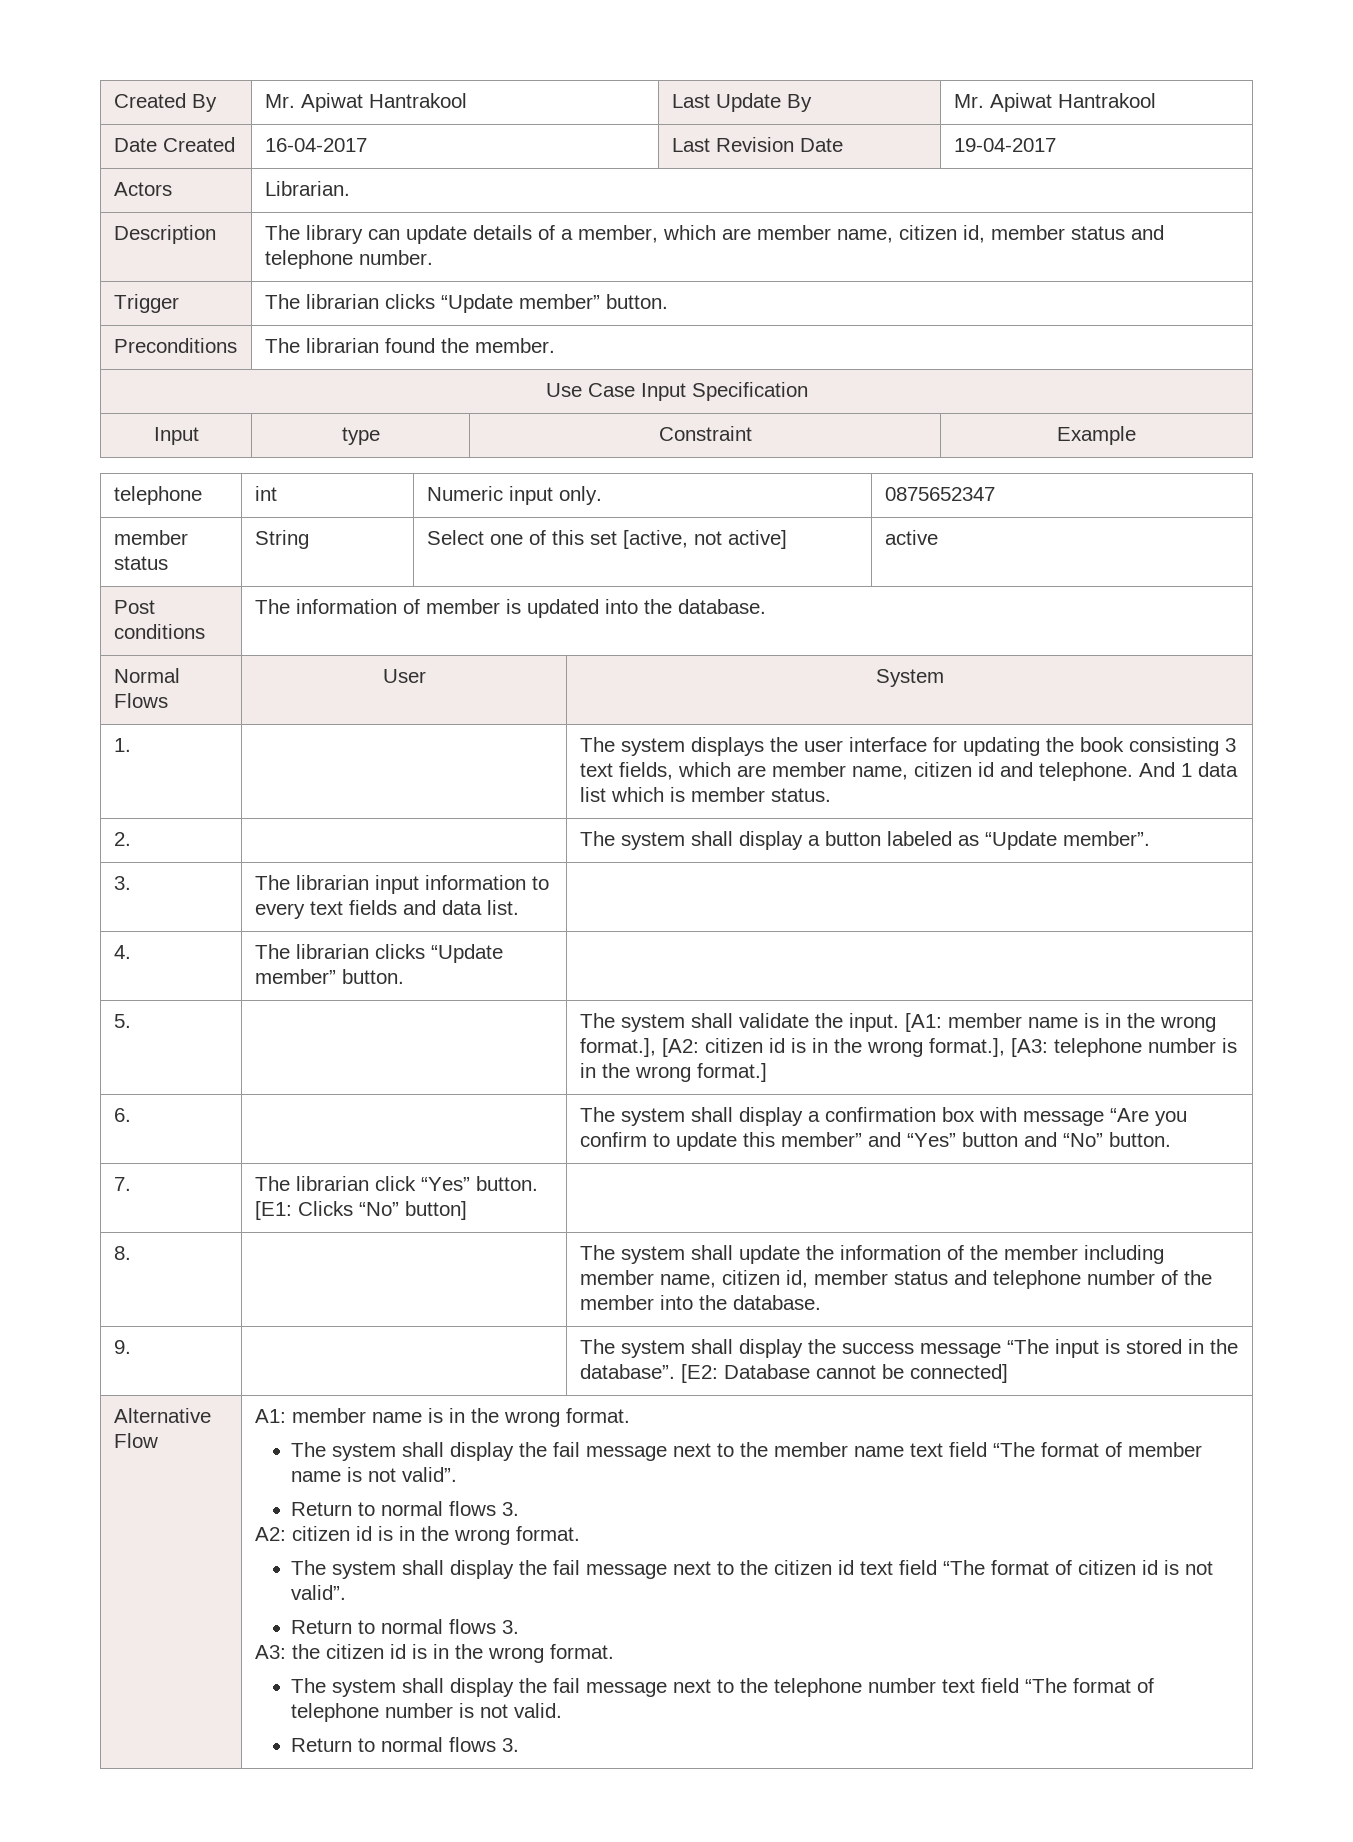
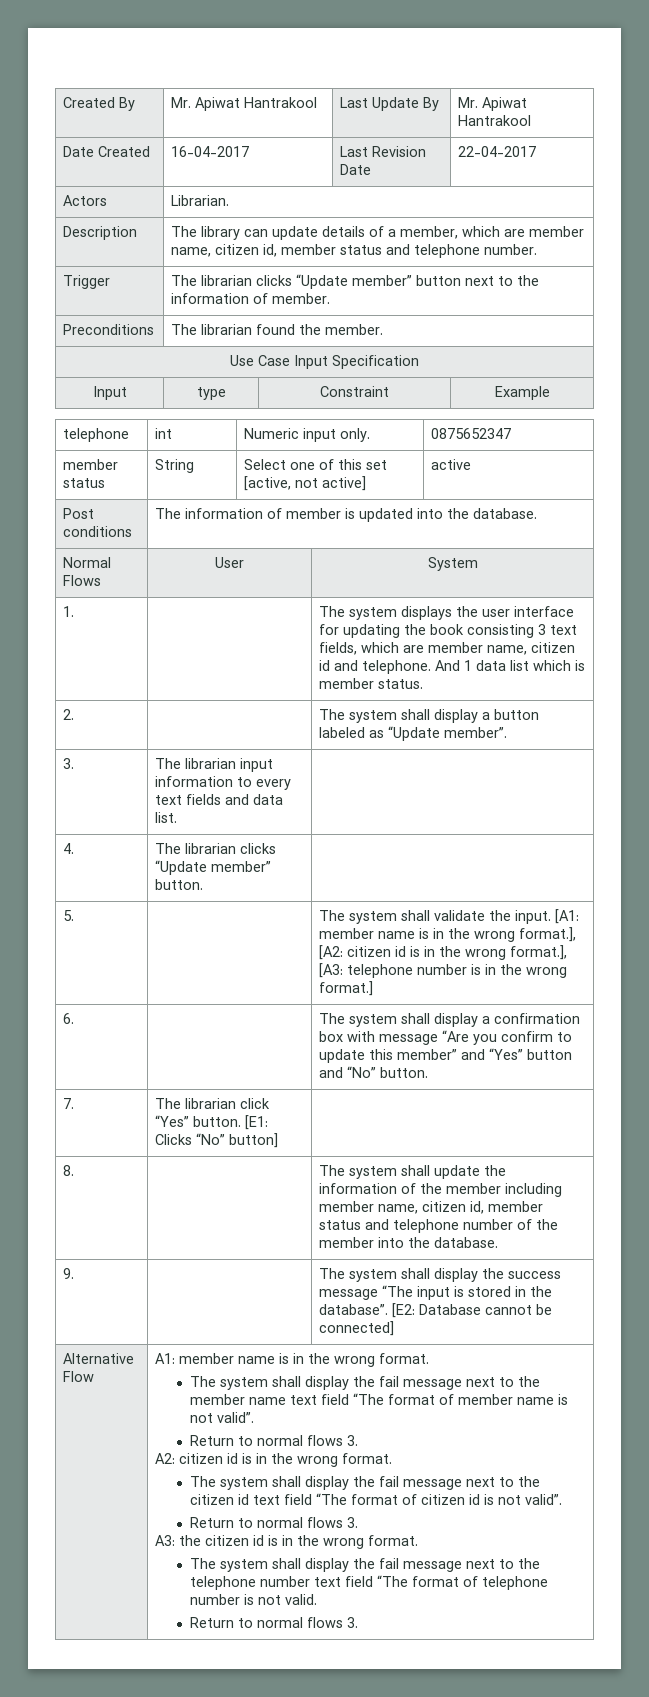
[953,138,1056,152] 19-04-2017 -> [458,146,537,157] 22-04-2017
[605,294,668,309] button. -> [416,275,540,286] [171,293,331,304] button next to the information of member.

